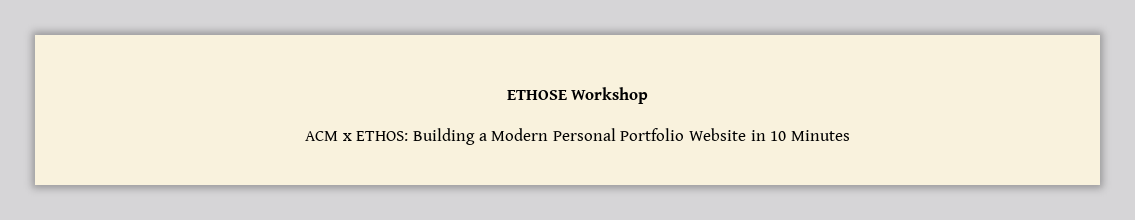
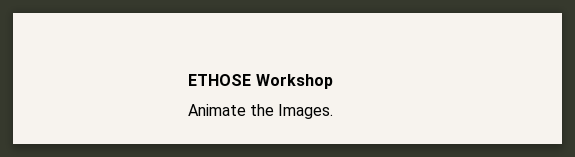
[305,128,850,145] ACM x ETHOS: Building a Modern Personal Portfolio Website in 10 Minutes -> [187,104,334,119] Animate the Images.

